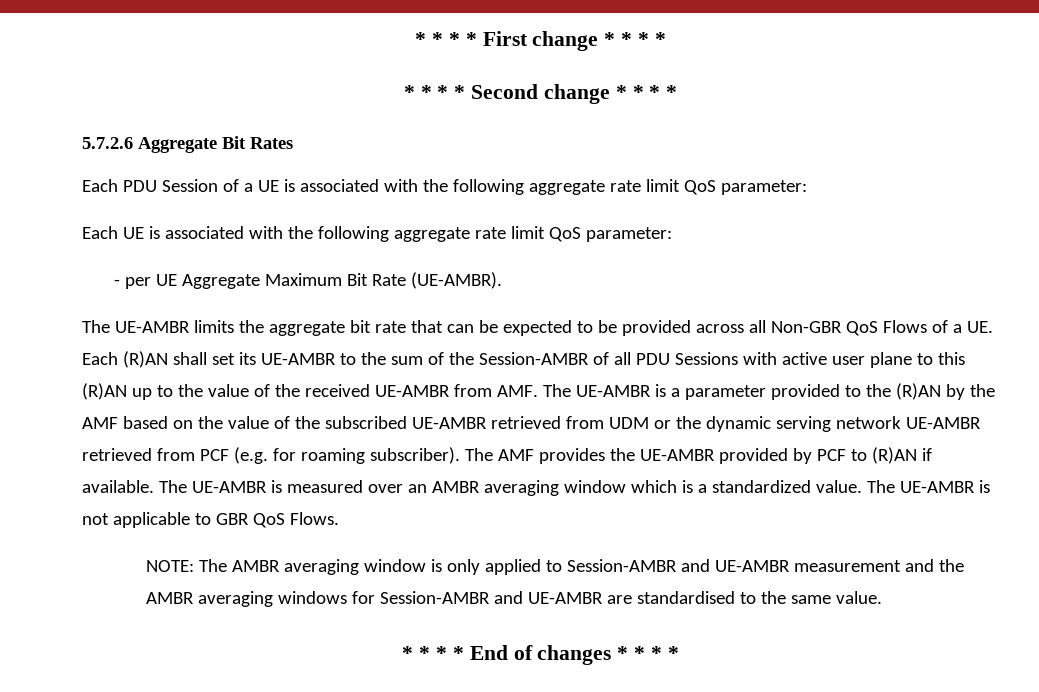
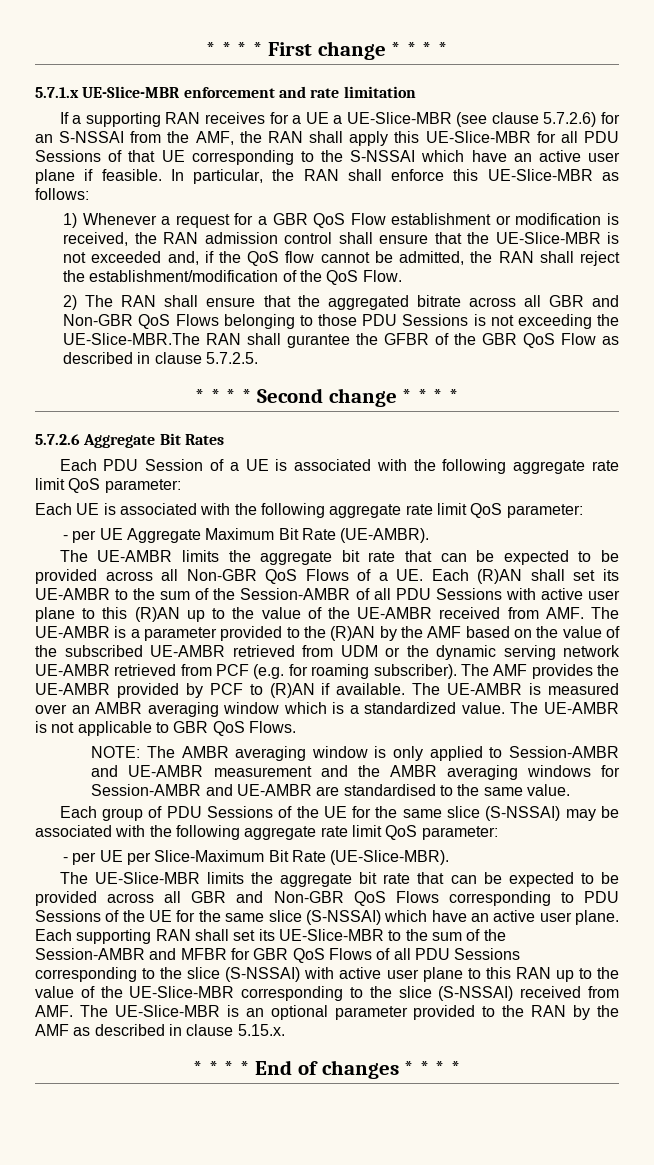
(666, 39) none -> [35,86,416,98] [59,112,620,127] [35,131,619,146] [35,150,621,165] [35,169,619,184] [35,188,89,200] [63,213,619,228] [63,232,619,246] [63,251,620,266] [63,270,402,285] [63,295,619,310] [63,314,619,329] [63,333,620,348] [63,352,259,364] // 5.7.1.x UE-Slice-MBR enforcement and rate limitation // If a supporting RAN receives for a UE a UE-Slice-MBR (see clause 5.7.2.6) for an S-NSSAI from the AMF, the RAN shall apply this UE-Slice-MBR for all PDU Sessions of that UE corresponding to the S-NSSAI which have an active user plane if feasible. In particular, the RAN shall enforce this UE-Slice-MBR as follows: // 1) Whenever a request for a GBR QoS Flow establishment or modification is received, the RAN admission control shall ensure that the UE-Slice-MBR is not exceeded and, if the QoS flow cannot be admitted, the RAN shall reject the establishment/modification of the QoS Flow. // 2) The RAN shall ensure that the aggregated bitrate across all GBR and Non-GBR QoS Flows belonging to those PDU Sessions is not exceeding the UE-Slice-MBR.The RAN shall gurantee the GFBR of the GBR QoS Flow as described in clause 5.7.2.5.
[304,384,450,397] received UE-AMBR -> [357,607,501,619] UE-AMBR received
(883, 597) none -> [59,806,619,821] [35,825,498,840] [63,850,450,865] [59,872,619,887] [35,891,620,906] [35,910,619,925] [35,929,506,944] [35,948,521,963] [35,967,619,982] [35,986,619,1001] [35,1005,619,1020] [35,1024,285,1036] // Each group of PDU Sessions of the UE for the same slice (S-NSSAI) may be associated with the following aggregate rate limit QoS parameter: // - per UE per Slice-Maximum Bit Rate (UE-Slice-MBR). // The UE-Slice-MBR limits the aggregate bit rate that can be expected to be provided across all GBR and Non-GBR QoS Flows corresponding to PDU Sessions of the UE for the same slice (S-NSSAI) which have an active user plane. Each supporting RAN shall set its UE-Slice-MBR to the sum of the Session-AMBR and MFBR for GBR QoS Flows of all PDU Sessions corresponding to the slice (S-NSSAI) with active user plane to this RAN up to the value of the UE-Slice-MBR corresponding to the slice (S-NSSAI) received from AMF. The UE-Slice-MBR is an optional parameter provided to the RAN by the AMF as described in clause 5.15.x.

